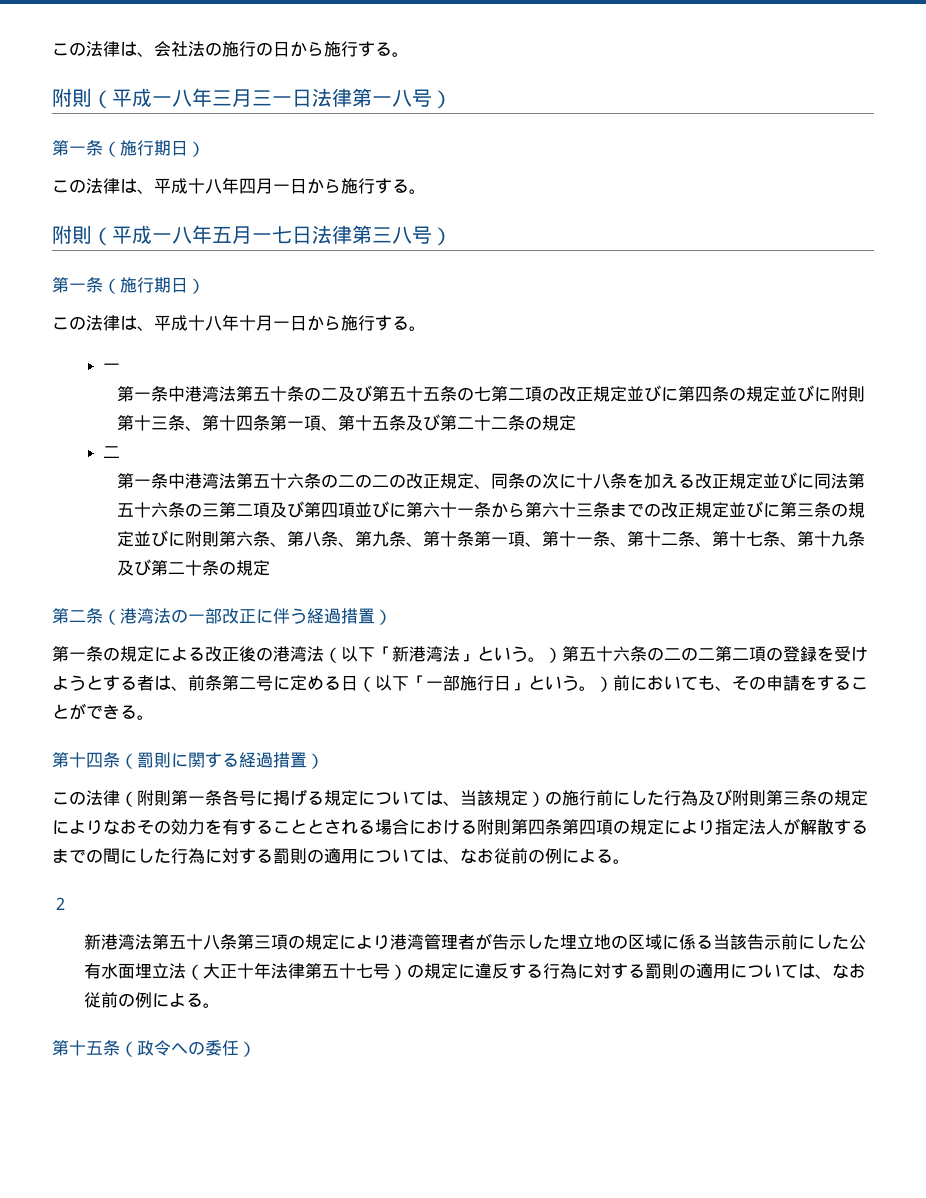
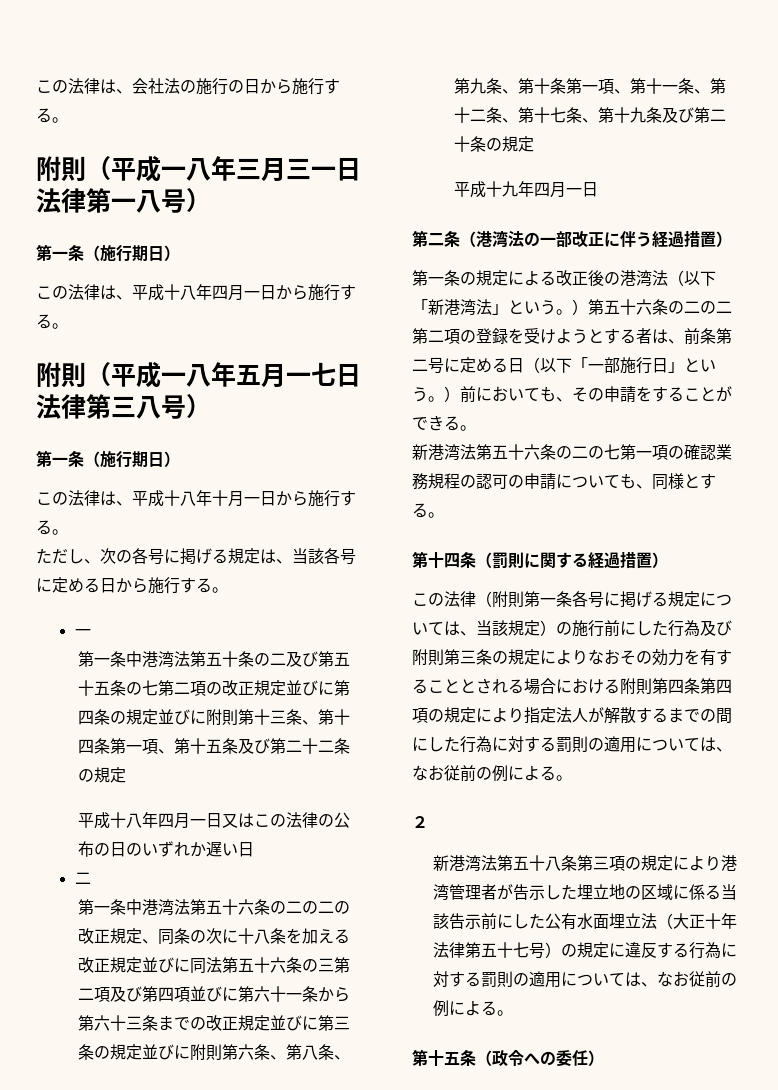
(426, 328) none -> [36,548,356,565] [36,577,228,594] // ただし、次の各号に掲げる規定は、当該各号に定める日から施行する。
(576, 423) none -> [78,812,351,829] [78,841,255,857] // 平成十八年四月一日又はこの法律の公布の日のいずれか遅い日
(270, 568) none -> [454,181,599,198] // 平成十九年四月一日
(154, 717) none -> [412,444,732,460] [412,473,716,490] [412,503,444,518] // 新港湾法第五十六条の二の七第一項の確認業務規程の認可の申請についても、同様とする。

